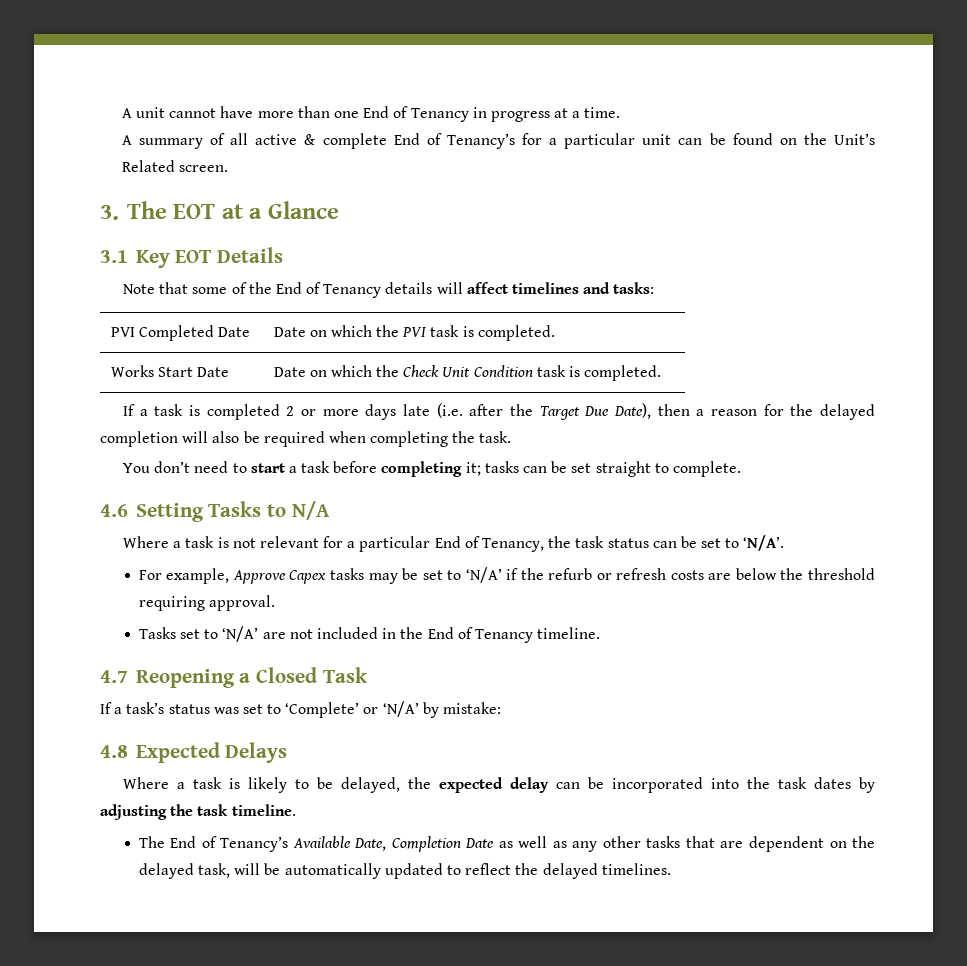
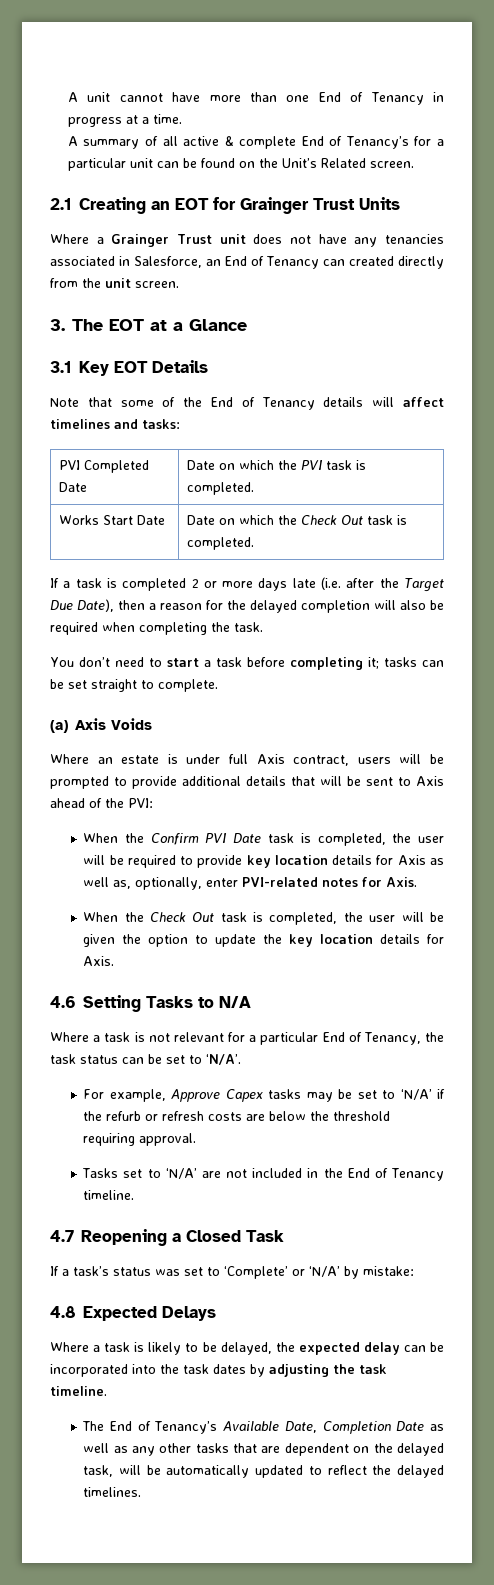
(229, 168) none -> [50,197,400,214] [50,234,445,247] [50,256,444,269] [50,278,179,288] // 2.1 Creating an EOT for Grainger Trust Units // Where a Grainger Trust unit does not have any tenancies associated in Salesforce, an End of Tenancy can created directly from the unit screen.
[442,365,533,377] Unit Condition -> [340,515,363,525] Out
(741, 469) none -> [50,718,152,733] [50,754,445,766] [50,776,444,789] [50,798,153,808] [83,833,444,846] [83,855,444,868] [83,877,418,890] [83,912,445,925] [83,934,444,947] [83,956,115,966] // (a) Axis Voids // Where an estate is under full Axis contract, users will be prompted to provide additional details that will be sent to Axis ahead of the PVI: // When the Confirm PVI Date task is completed, the user will be required to provide key location details for Axis as well as, optionally, enter PVI-related notes for Axis. // When the Check Out task is completed, the user will be given the option to update the key location details for Axis.

